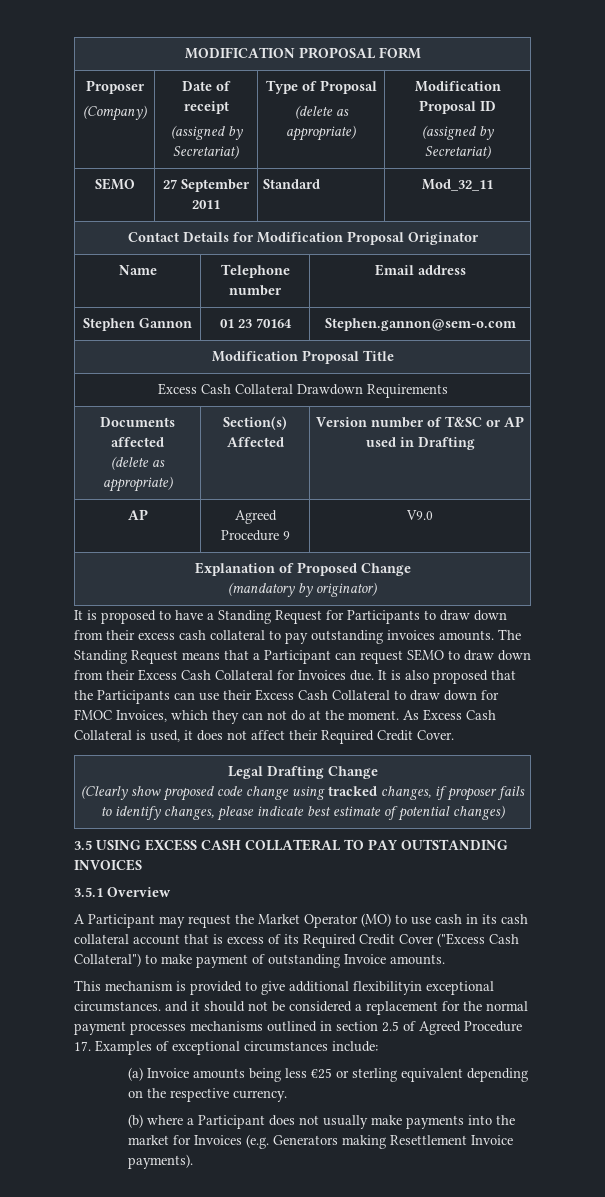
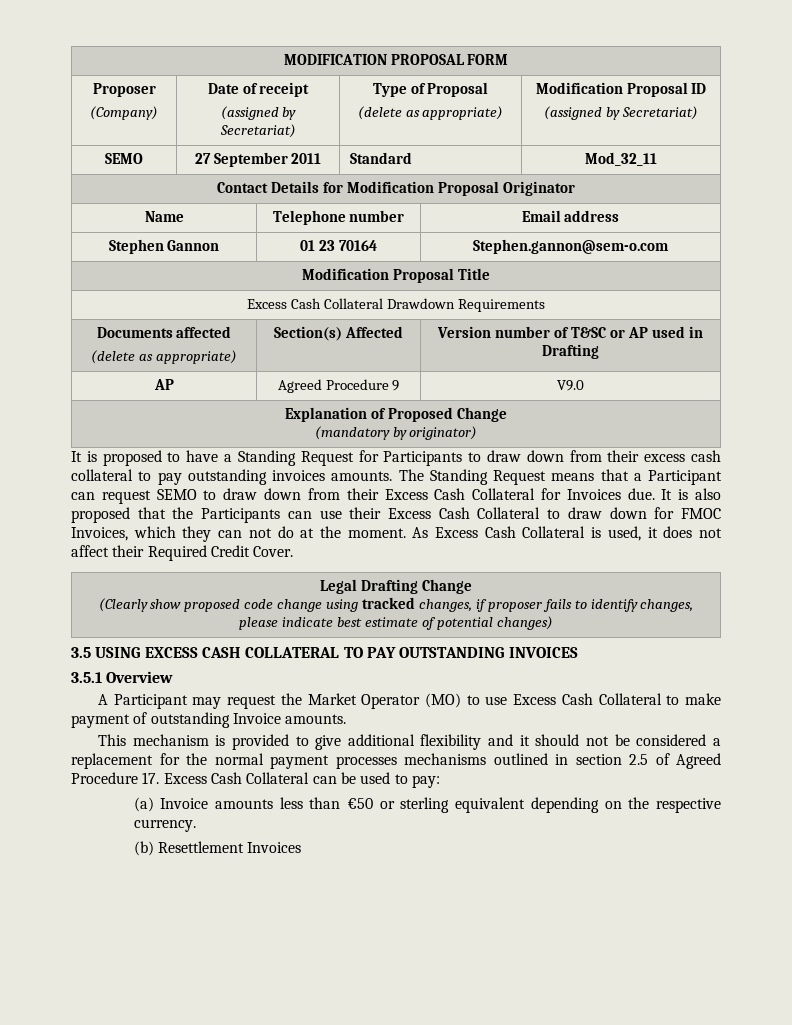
[435,914,528,924] [74,933,519,948] [74,953,141,967] cash in its cash collateral account that is excess of its Required Credit Cover ("Excess Cash Collateral") -> [513,693,662,705] Excess Cash Collateral
[353,981,494,995] [74,1001,161,1012] flexibilityin exceptional circumstances. -> [420,734,482,750] flexibility
[95,1040,378,1055] Examples of exceptional circumstances include: -> [163,772,440,788] Excess Cash Collateral can be used to pay:
[248,1068,332,1082] being less €25 -> [279,797,374,809] less than €50
[146,1115,515,1129] [127,1134,513,1149] [127,1154,193,1169] where a Participant does not usually make payments into the market for Invoices (e.g. Generators making Resettlement Invoice payments). -> [157,841,302,853] Resettlement Invoices

